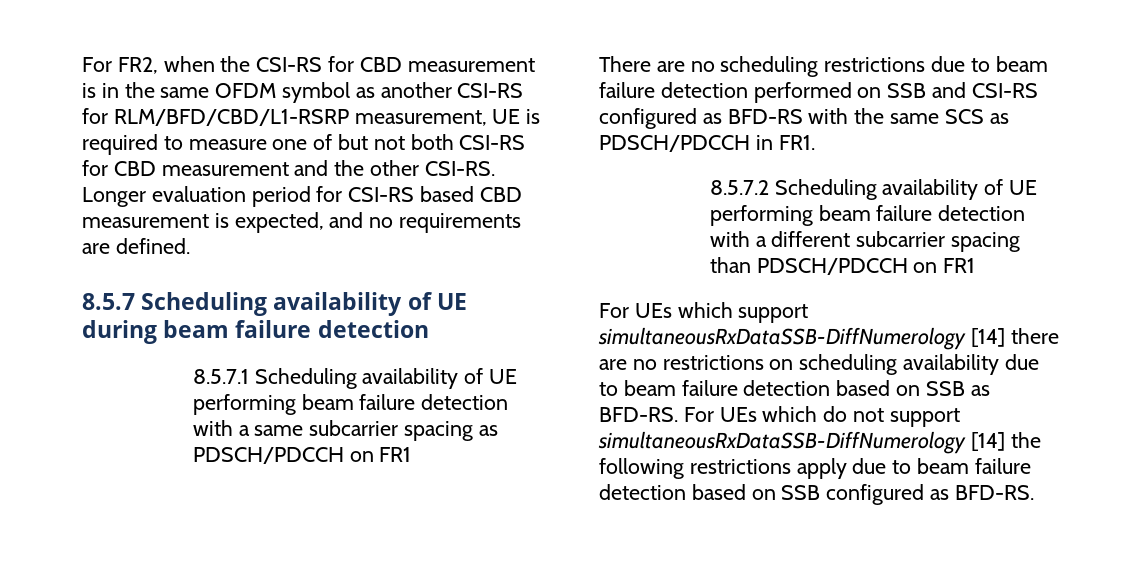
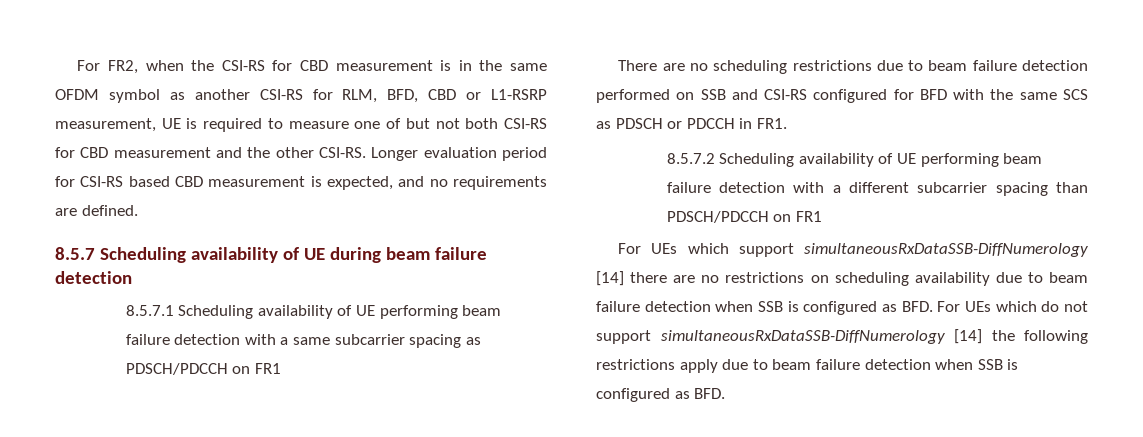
[113,109,349,126] RLM/BFD/CBD/L1-RSRP -> [342,89,547,103] RLM, BFD, CBD or L1-RSRP
[702,109,803,124] as BFD-RS -> [893,89,947,100] for BFD
[599,135,750,152] PDSCH/PDCCH -> [615,118,735,129] PDSCH or PDCCH
[836,380,990,396] [599,407,678,422] based on SSB as BFD-RS. -> [715,301,933,315] when SSB is configured as BFD.
[691,484,1034,505] based on SSB configured as BFD-RS. -> [935,359,1019,370] [596,388,726,402] when SSB is configured as BFD.

